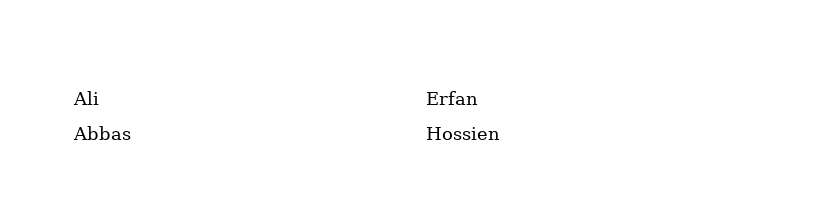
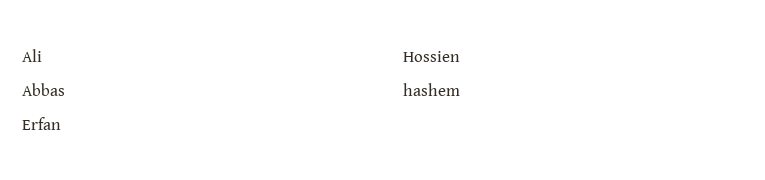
(500, 133) none -> [403,83,460,96] // hashem

